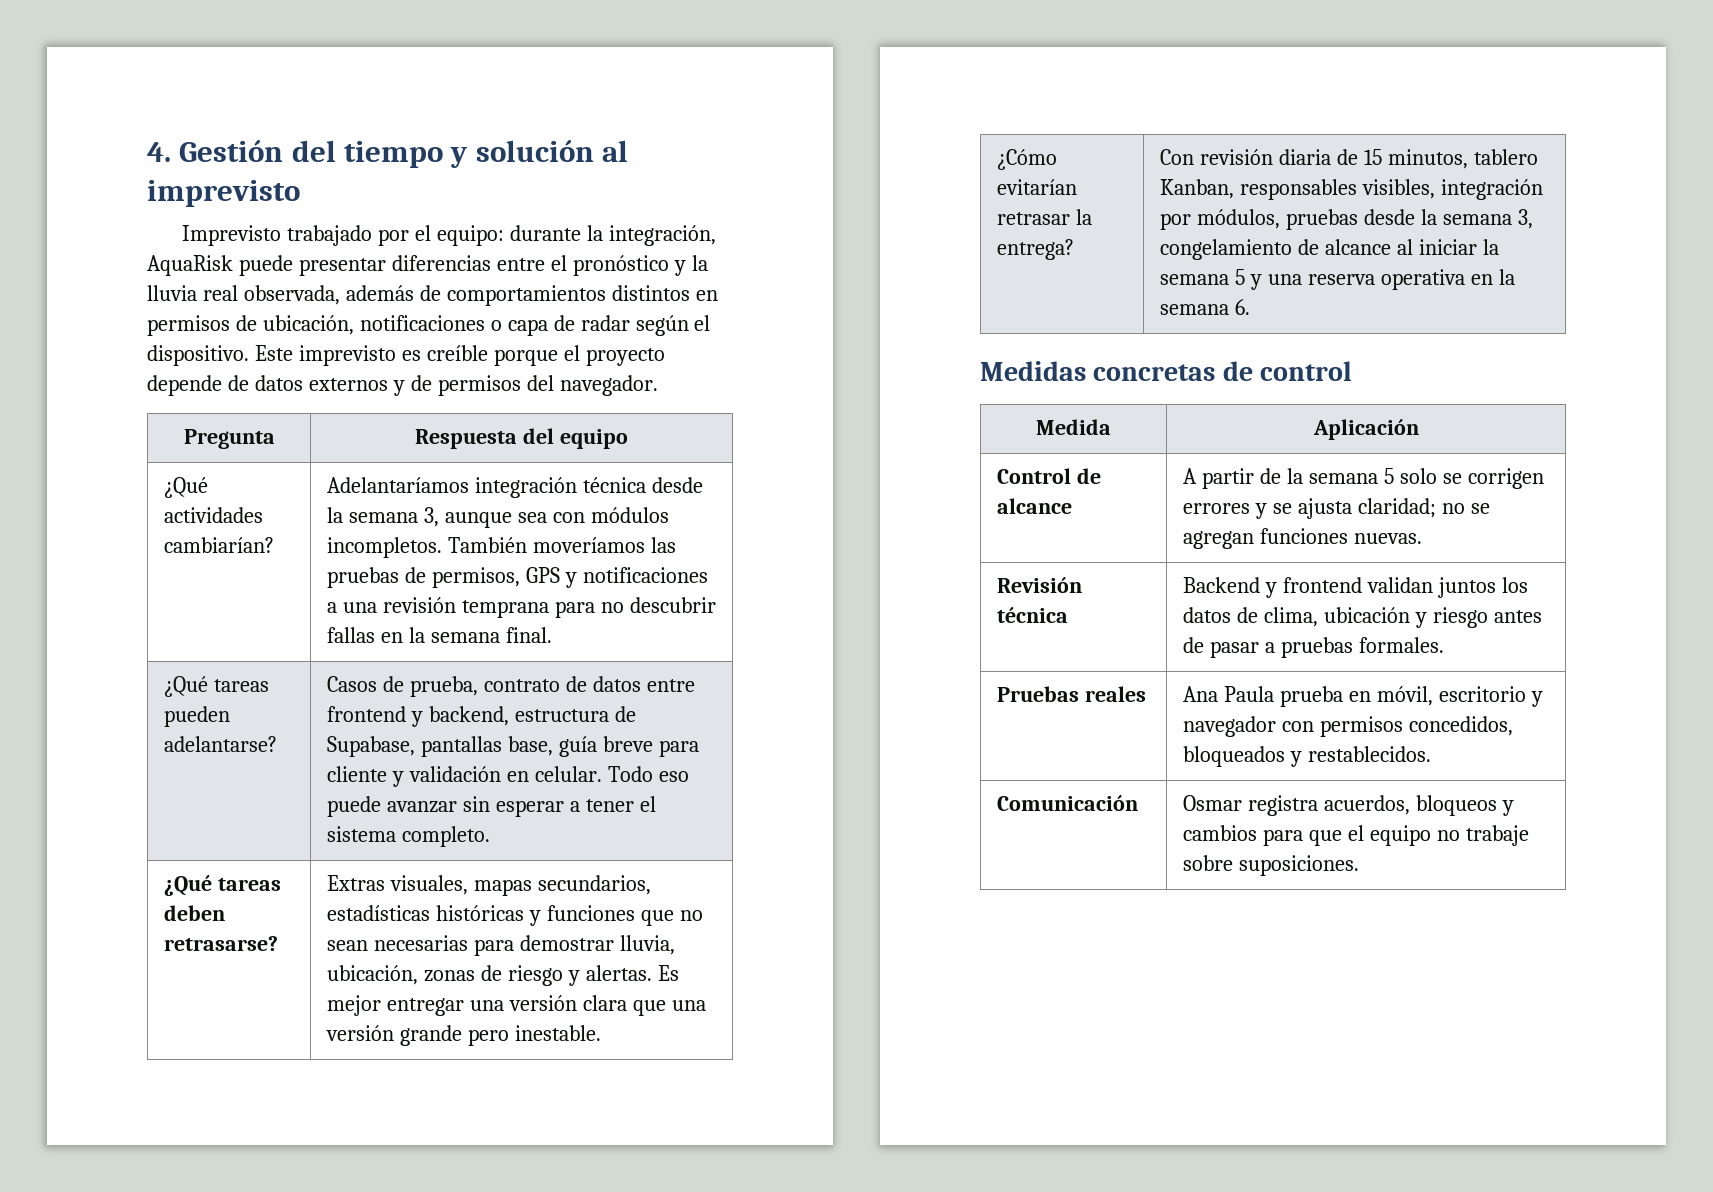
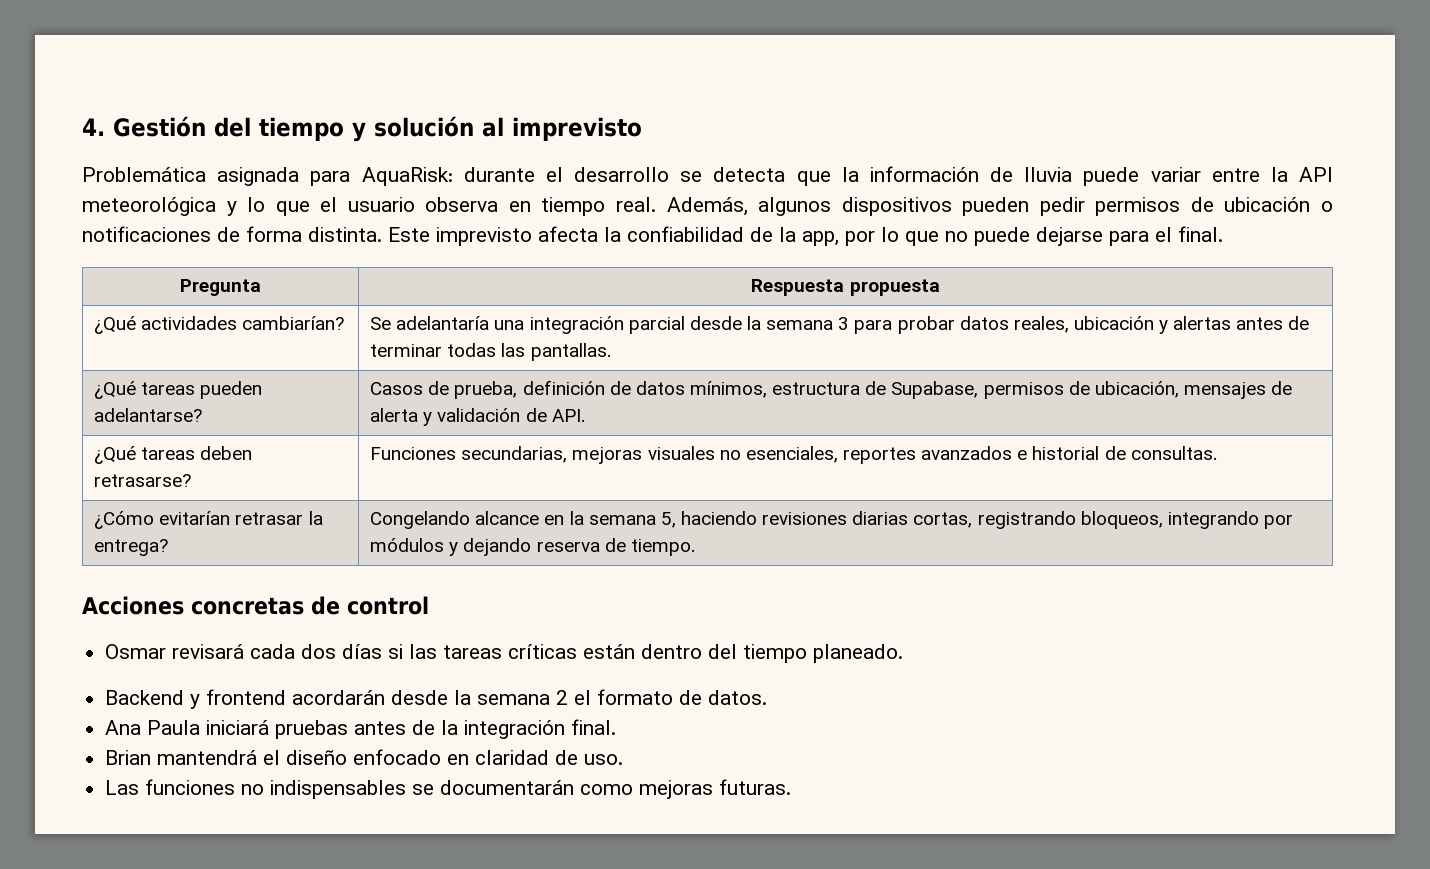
[182,225,716,246] [147,255,708,276] [147,285,718,306] [147,315,711,336] [147,345,665,366] [147,375,658,396] Imprevisto trabajado por el equipo: durante la integración, AquaRisk puede presentar diferencias entre el pronóstico y la lluvia real observada, además de comportamientos distintos en permisos de ubicación, notificaciones o capa de radar según el dispositivo. Este imprevisto es creíble porque el proyecto depende de datos externos y de permisos del navegador. -> [82,166,1333,186] [82,197,1333,216] [82,226,1223,246] Problemática asignada para AquaRisk: durante el desarrollo se detecta que la información de lluvia puede variar entre la API meteorológica y lo que el usuario observa en tiempo real. Además, algunos dispositivos pueden pedir permisos de ubicación o notificaciones de forma distinta. Este imprevisto afecta la confiabilidad de la app, por lo que no puede dejarse para el final.
[523,428,628,449] del equipo -> [849,279,940,296] propuesta
[327,477,703,498] [327,507,669,528] [327,537,676,558] [327,567,708,588] [327,597,716,618] [327,627,552,643] Adelantaríamos integración técnica desde la semana 3, aunque sea con módulos incompletos. También moveríamos las pruebas de permisos, GPS y notificaciones a una revisión temprana para no descubrir fallas en la semana final. -> [370,316,1310,334] [370,343,612,361] Se adelantaría una integración parcial desde la semana 3 para probar datos reales, ubicación y alertas antes de terminar todas las pantallas.
[483,676,695,692] [327,706,636,727] [327,736,699,757] [327,766,689,787] [327,796,656,817] [327,826,491,847] [164,875,282,896] [164,905,226,921] [164,936,279,951] [327,875,651,896] [327,905,703,926] [327,935,675,956] [327,965,679,986] [327,995,706,1016] [326,1025,601,1046] contrato de datos entre frontend y backend, estructura de Supabase, pantallas base, guía breve para cliente y validación en celular. Todo eso puede avanzar sin esperar a tener el sistema completo. // ¿Qué tareas deben retrasarse? | Extras visuales, mapas secundarios, estadísticas históricas y funciones que no sean necesarias para demostrar lluvia, ubicación, zonas de riesgo y alertas. Es mejor entregar una versión clara que una versión grande pero inestable. -> [522,380,1293,399] [370,408,586,426] [94,446,253,464] [94,474,192,487] [370,446,1218,464] definición de datos mínimos, estructura de Supabase, permisos de ubicación, mensajes de alerta y validación de API. // ¿Qué tareas deben retrasarse? | Funciones secundarias, mejoras visuales no esenciales, reportes avanzados e historial de consultas.
[1160,149,1538,169] [1160,179,1543,200] [1160,209,1533,230] [1160,239,1499,260] [1160,269,1515,290] [1160,299,1251,315] [980,361,1353,381] [1036,419,1111,435] [1312,419,1419,440] [997,468,1102,484] [997,498,1073,514] [1183,468,1544,489] [1183,498,1490,519] [1183,528,1422,549] [997,577,1083,593] [997,607,1069,623] [1183,577,1528,598] [1183,607,1542,628] [1183,637,1444,658] [997,686,1147,702] [1183,686,1543,707] [1183,716,1513,737] [1183,746,1431,767] [997,795,1139,811] [1183,795,1514,816] [1183,825,1529,846] [1183,855,1360,876] Con revisión diaria de 15 minutos, tablero Kanban, responsables visibles, integración por módulos, pruebas desde la semana 3, congelamiento de alcance al iniciar la semana 5 y una reserva operativa en la semana 6. // Medidas concretas de control // Medida | Aplicación // Control de alcance | A partir de la semana 5 solo se corrigen errores y se ajusta claridad; no se agregan funciones nuevas. // Revisión técnica | Backend y frontend validan juntos los datos de clima, ubicación y riesgo antes de pasar a pruebas formales. // Pruebas reales | Ana Paula prueba en móvil, escritorio y navegador con permisos concedidos, bloqueados y restablecidos. // Comunicación | Osmar registra acuerdos, bloqueos y cambios para que el equipo no trabaje sobre suposiciones. -> [370,511,1293,529] [370,538,696,556] [82,596,429,615] [105,644,904,663] [105,689,768,709] [105,719,617,739] [105,749,624,765] [105,779,792,799] Congelando alcance en la semana 5, haciendo revisiones diarias cortas, registrando bloqueos, integrando por módulos y dejando reserva de tiempo. // Acciones concretas de control // Osmar revisará cada dos días si las tareas críticas están dentro del tiempo planeado. // Backend y frontend acordarán desde la semana 2 el formato de datos. // Ana Paula iniciará pruebas antes de la integración final. // Brian mantendrá el diseño enfocado en claridad de uso. // Las funciones no indispensables se documentarán como mejoras futuras.

